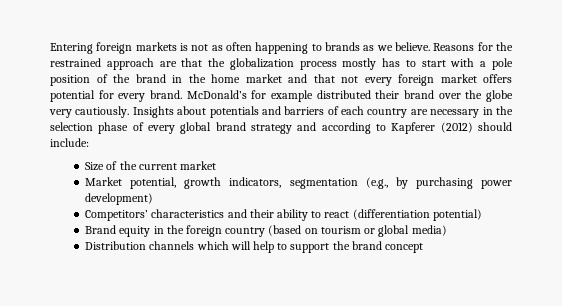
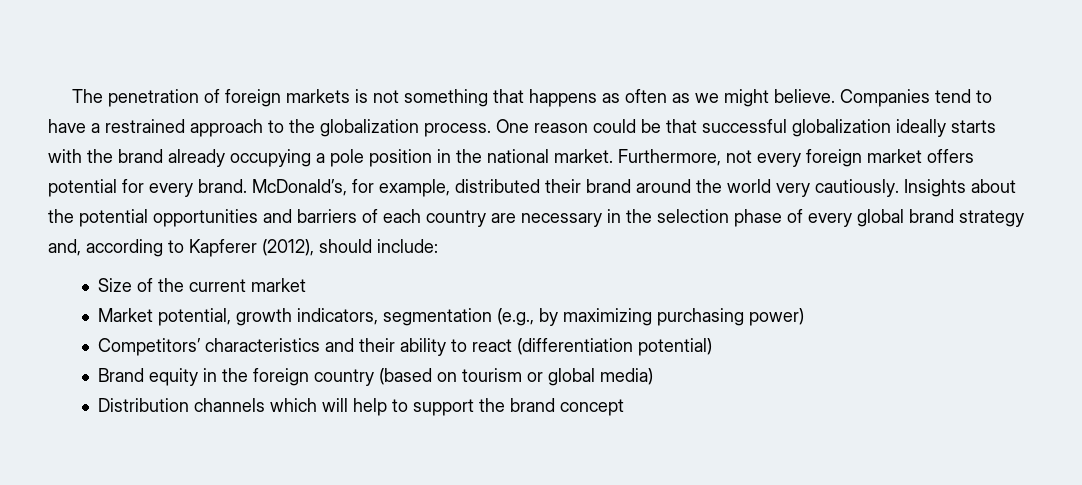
[50,43,93,54] Entering -> [71,89,220,107] The penetration of
[211,42,513,54] [50,58,513,70] [50,74,335,86] as often happening to brands as we believe. Reasons for the restrained approach are that the globalization process mostly has to start with a pole position of the brand in the home market and that -> [403,89,992,107] [48,119,996,137] [48,149,721,167] something that happens as often as we might believe. Companies tend to have a restrained approach to the globalization process. One reason could be that successful globalization ideally starts with the brand already occupying a pole position in the national market. Furthermore,
[186,90,514,102] McDonald’s for example distributed their brand over the globe -> [252,179,771,197] McDonald’s, for example, distributed their brand around the world
[209,106,259,118] potentials -> [48,209,258,227] the potential opportunities
[297,122,317,131] and -> [48,239,81,256] and,
[440,122,473,133] (2012) -> [262,239,314,256] (2012),
[415,177,512,189] [85,193,154,205] purchasing power development) -> [562,308,804,326] maximizing purchasing power)

